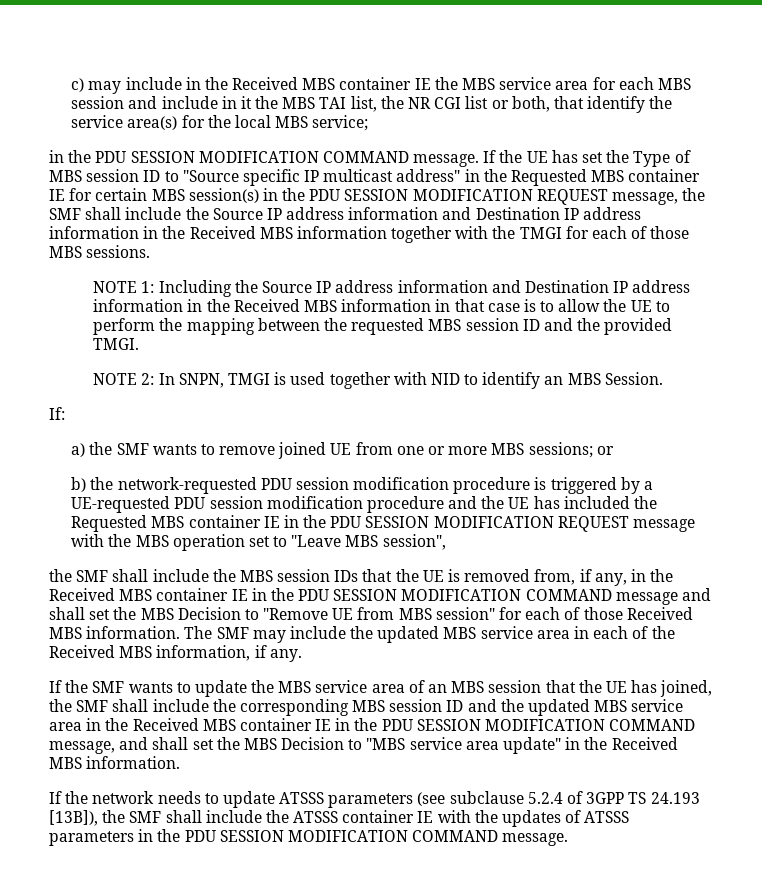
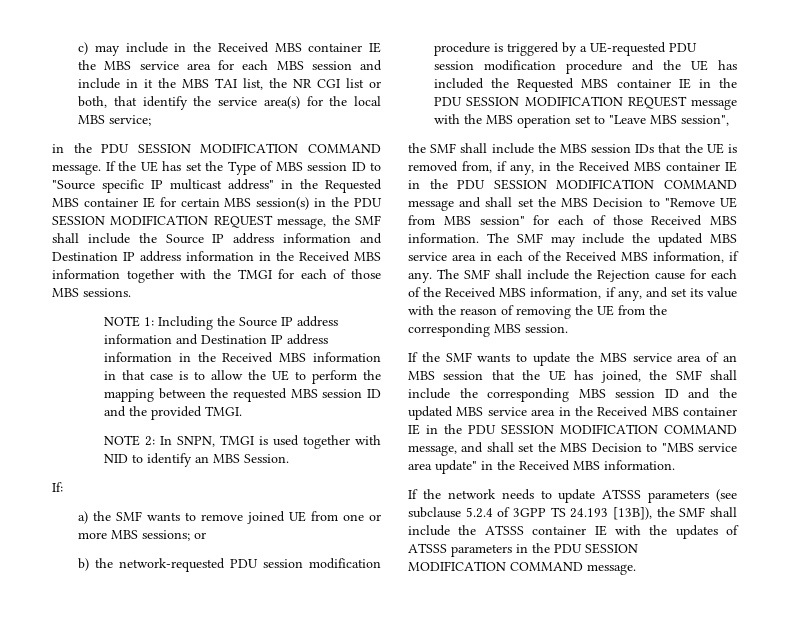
(302, 655) none -> [437,269,737,282] [408,287,737,301] [408,305,667,319] [408,323,568,337] The SMF shall include the Rejection cause for each of the Received MBS information, if any, and set its value with the reason of removing the UE from the corresponding MBS session.

